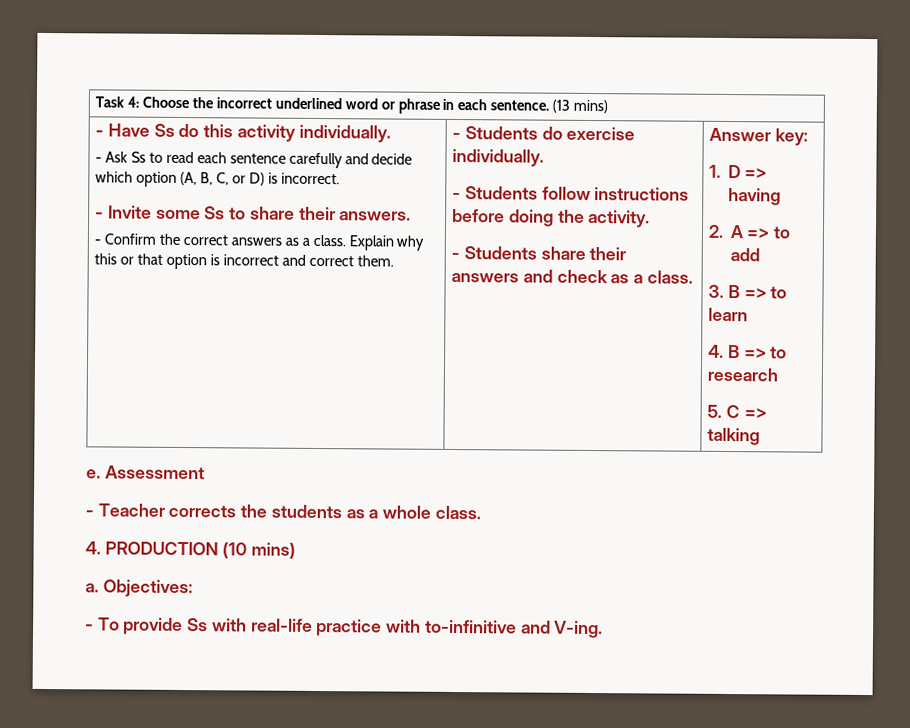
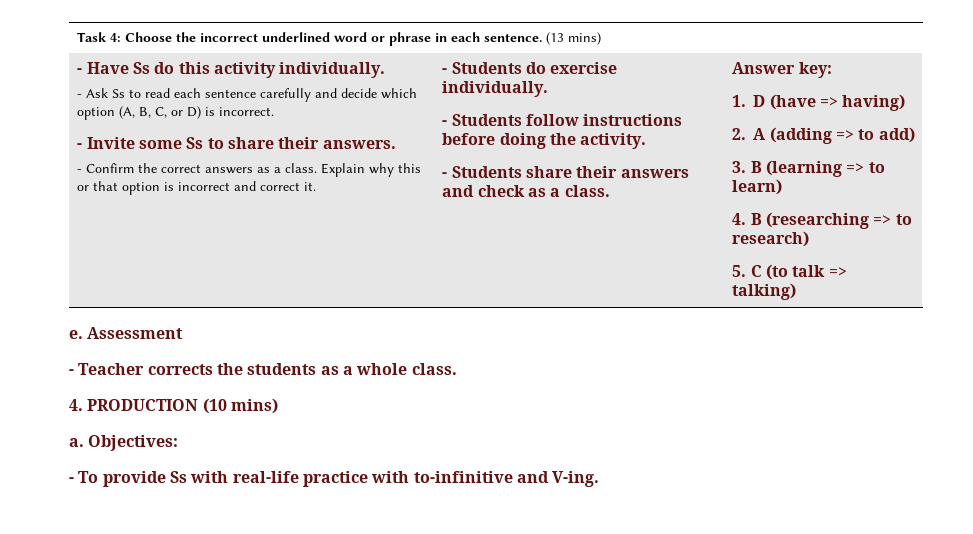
[356,255,394,267] them. -> [304,182,317,191] it.
[744,168,768,179] [727,187,781,206] => having -> [769,94,906,111] (have => having)
[746,226,791,239] [729,248,760,262] => to add -> [769,127,915,144] (adding => to add)
[743,286,788,299] [708,307,749,322] => to learn -> [765,160,885,177] [732,179,783,195] (learning => to learn)
[743,346,788,359] [707,367,779,382] => to research -> [765,212,912,229] [732,231,810,247] (researching => to research)
[743,408,767,419] [707,427,761,446] => talking -> [765,264,847,280] [732,283,797,300] (to talk => talking)

